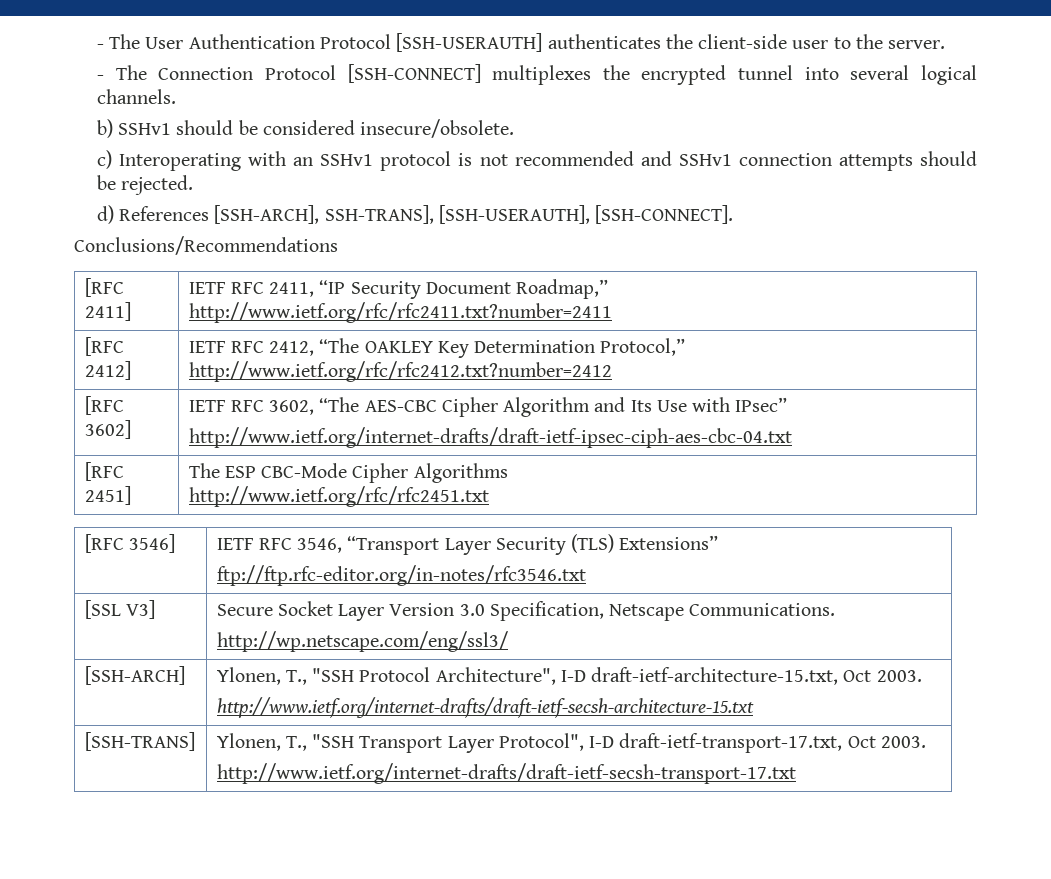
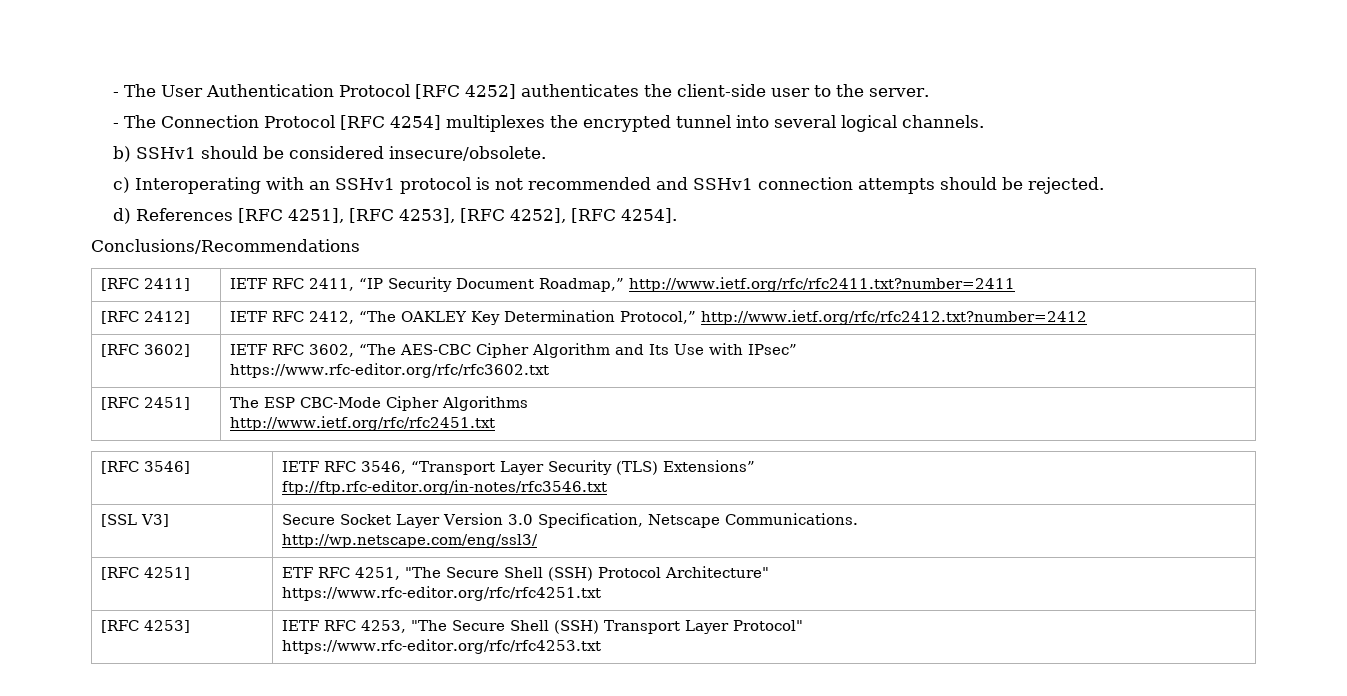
[396,33,543,52] [SSH-USERAUTH] -> [415,84,517,99] [RFC 4252]
[347,64,481,83] [SSH-CONNECT] -> [340,115,442,130] [RFC 4254]
[214,205,734,224] [SSH-ARCH], SSH-TRANS], [SSH-USERAUTH], [SSH-CONNECT]. -> [238,208,678,223] [RFC 4251], [RFC 4253], [RFC 4252], [RFC 4254].
[188,427,792,448] http://www.ietf.org/internet-drafts/draft-ietf-ipsec-ciph-aes-cbc-04.txt -> [230,363,550,378] https://www.rfc-editor.org/rfc/rfc3602.txt
[84,666,185,685] [216,667,922,685] [216,697,754,718] [84,732,195,751] [216,733,926,753] [216,763,796,784] [SSH-ARCH] | Ylonen, T., "SSH Protocol Architecture", I-D draft-ietf-architecture-15.txt, Oct 2003. // http://www.ietf.org/internet-drafts/draft-ietf-secsh-architecture-15.txt // [SSH-TRANS] | Ylonen, T., "SSH Transport Layer Protocol", I-D draft-ietf-transport-17.txt, Oct 2003. // http://www.ietf.org/internet-drafts/draft-ietf-secsh-transport-17.txt -> [101,567,191,580] [282,566,770,581] [282,586,602,601] [101,620,191,633] [282,620,804,634] [282,639,602,654] [RFC 4251] | ETF RFC 4251, "The Secure Shell (SSH) Protocol Architecture" // https://www.rfc-editor.org/rfc/rfc4251.txt // [RFC 4253] | IETF RFC 4253, "The Secure Shell (SSH) Transport Layer Protocol" // https://www.rfc-editor.org/rfc/rfc4253.txt

